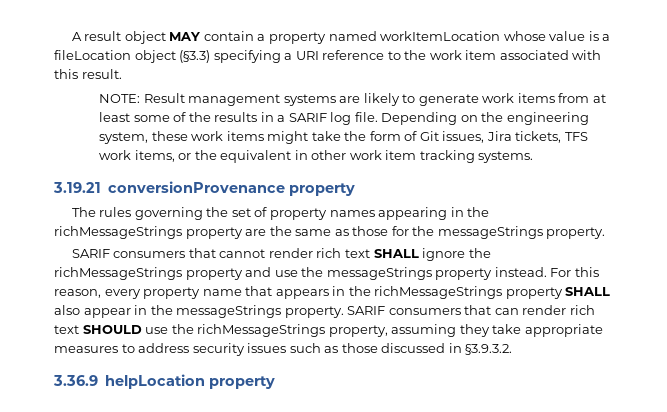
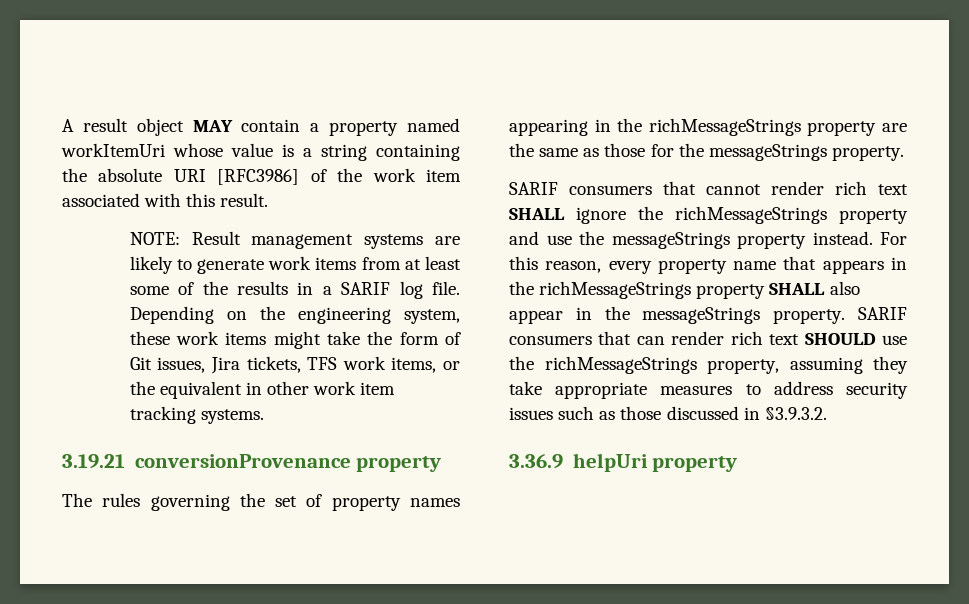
[380,31,501,41] workItemLocation -> [61,143,165,157] workItemUri
[54,50,401,63] fileLocation object (§3.3) specifying a URI reference to -> [321,144,460,161] [62,168,327,185] string containing the absolute URI [RFC3986] of
[104,374,205,389] helpLocation -> [572,453,648,472] helpUri

